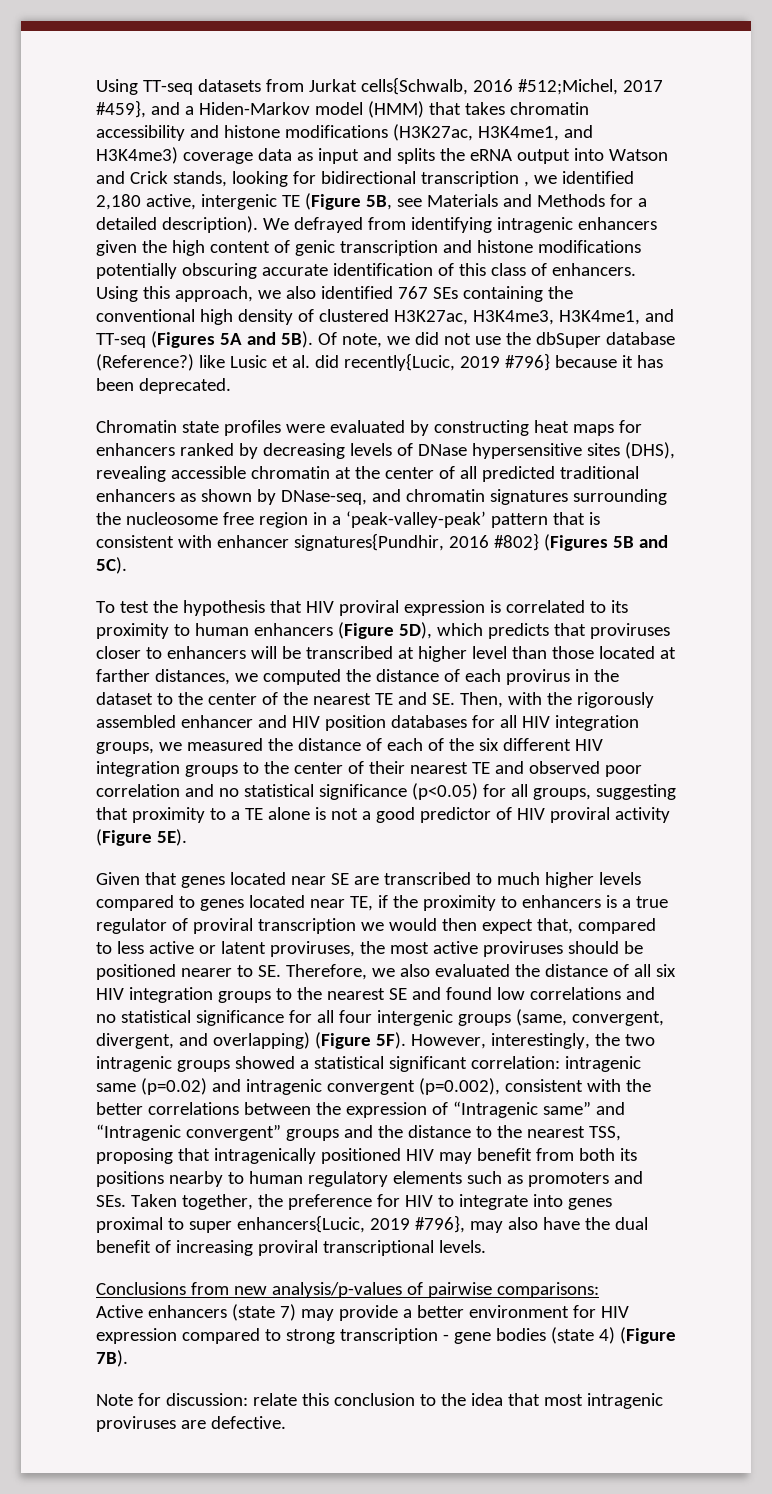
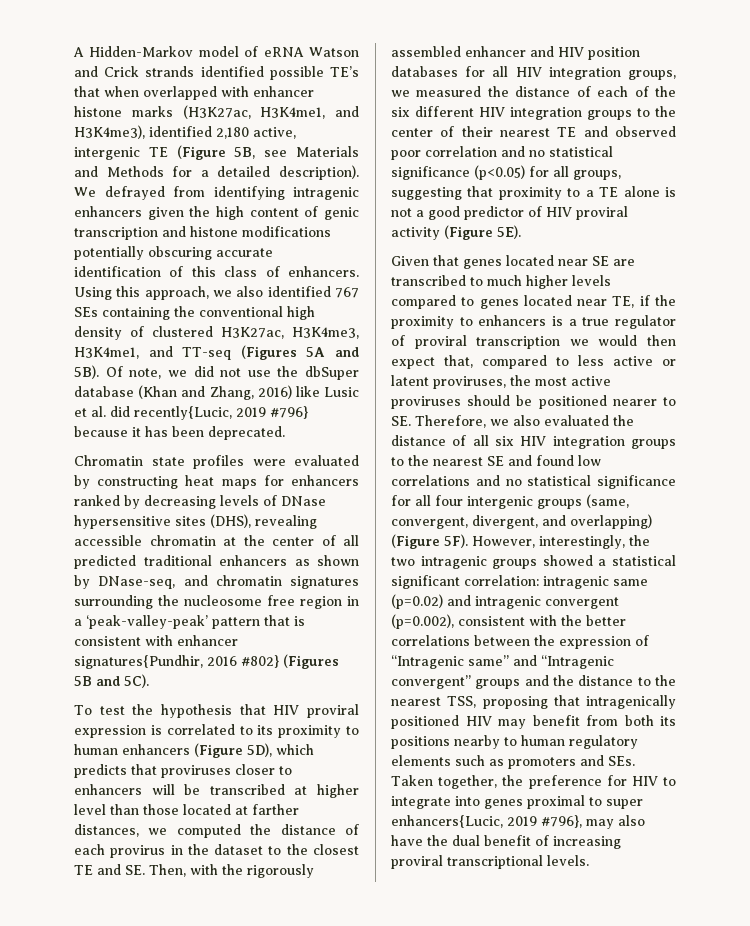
[96,77,663,95] [96,100,589,118] [96,124,593,141] [96,147,668,164] [96,171,557,187] Using TT-seq datasets from Jurkat cells{Schwalb, 2016 #512;Michel, 2017 #459}, and a Hiden-Markov model (HMM) that takes chromatin accessibility and histone modifications (H3K27ac, H3K4me1, and H3K4me3) coverage data as input and splits the eRNA output into Watson and Crick stands, looking for bidirectional transcription , we -> [73,46,359,57] [74,66,359,80] [74,86,314,100] [74,105,359,119] [74,125,145,139] A Hidden-Markov model of eRNA Watson and Crick strands identified possible TE’s that when overlapped with enhancer histone marks (H3K27ac, H3K4me1, and H3K4me3),
[96,354,194,371] (Reference?) -> [138,385,292,400] (Khan and Zhang, 2016)
[207,692,371,705] center of the nearest -> [313,844,359,855] closest
[96,1282,599,1298] [96,1304,629,1321] [96,1327,676,1344] [96,1350,128,1367] [96,1393,663,1409] [96,1416,286,1432] // Conclusions from new analysis/p-values of pairwise comparisons: // Active enhancers (state 7) may provide a better environment for HIV expression compared to strong transcription - gene bodies (state 4) (Figure 7B). // Note for discussion: relate this conclusion to the idea that most intragenic proviruses are defective. -> (589, 860) none

